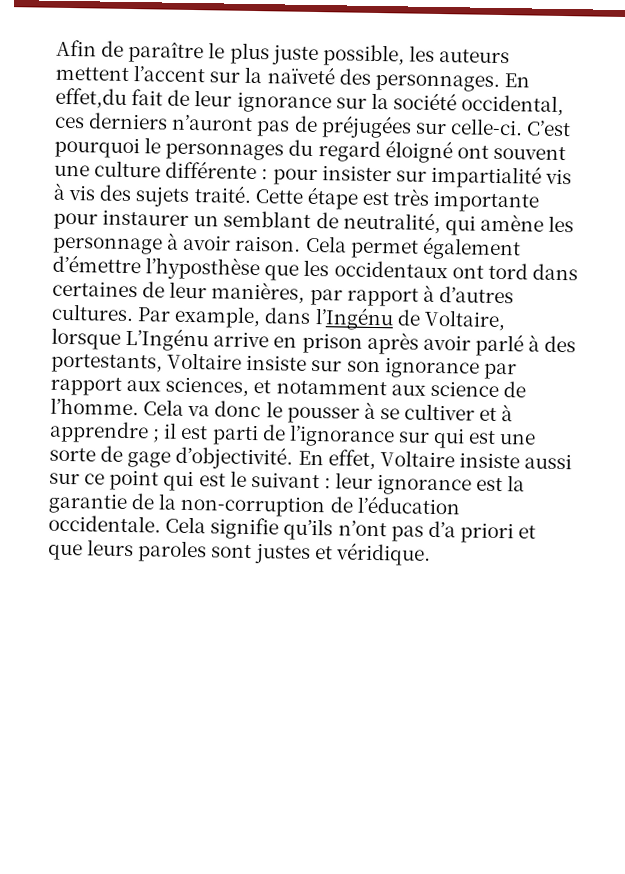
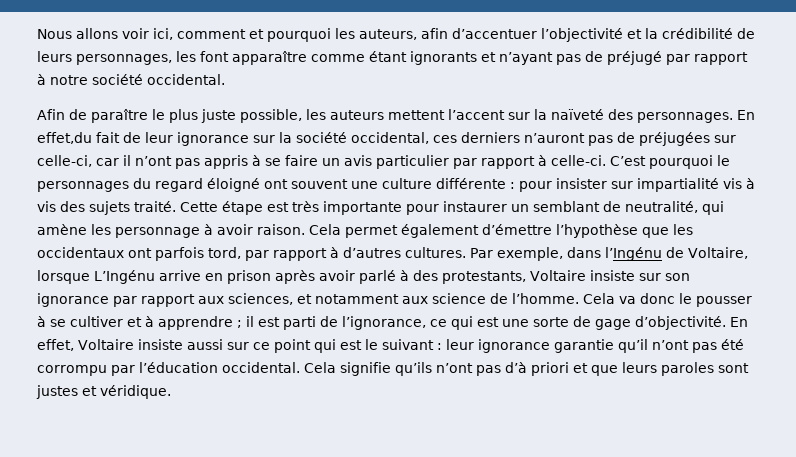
(56, 48) none -> [37,28,755,42] [37,51,748,65] [37,74,225,85] Nous allons voir ici, comment et pourquoi les auteurs, afin d’accentuer l’objectivité et la crédibilité de leurs personnages, les font apparaître comme étant ignorants et n’ayant pas de préjugé par rapport à notre société occidental. //
(447, 128) none -> [37,155,547,169] celle-ci, car il n’ont pas appris à se faire un avis particulier par rapport à
[145,256,261,281] l’hyposthèse -> [556,224,638,238] l’hypothèse
[487,262,578,281] [52,280,306,304] tord dans certaines de leur manières, -> [155,247,241,261] parfois tord,
[174,305,262,329] example, -> [497,247,563,261] exemple,
[51,353,163,374] portestants, -> [442,271,526,284] protestants,
[288,424,430,448] l’ignorance sur -> [342,316,447,330] l’ignorance, ce
[476,475,526,492] [48,492,461,518] [48,514,161,533] est la garantie de la non-corruption de l’éducation occidentale. -> [553,339,744,353] [37,362,300,376] garantie qu’il n’ont pas été corrompu par l’éducation occidental.
[427,520,456,538] d’a -> [505,362,527,373] d’à

